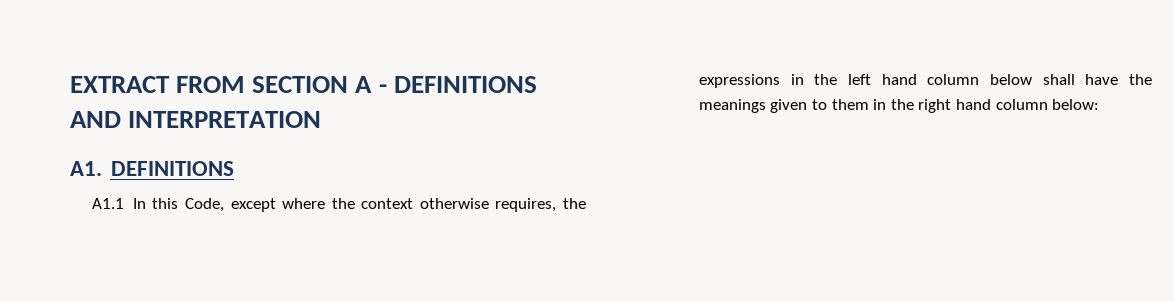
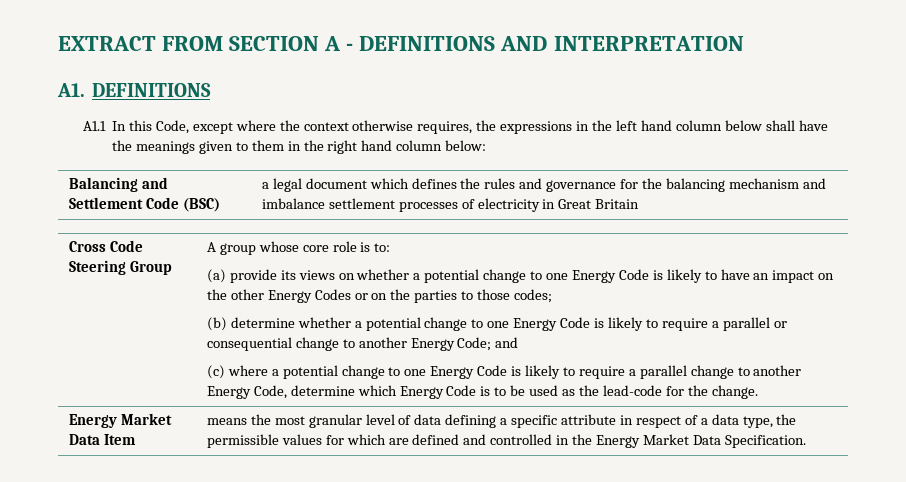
(1100, 104) none -> [68,177,168,192] [68,197,220,212] [261,178,826,192] [261,198,640,212] [68,240,143,252] [68,260,172,275] [206,241,391,255] [206,269,835,283] [206,289,553,303] [206,317,787,331] [206,337,519,351] [206,365,802,379] [206,385,758,399] [68,413,172,428] [68,434,136,445] [206,414,797,428] [206,434,806,448] // Balancing and Settlement Code (BSC) | a legal document which defines the rules and governance for the balancing mechanism and imbalance settlement processes of electricity in Great Britain // Cross Code Steering Group | A group whose core role is to: // (a) provide its views on whether a potential change to one Energy Code is likely to have an impact on the other Energy Codes or on the parties to those codes; // (b) determine whether a potential change to one Energy Code is likely to require a parallel or consequential change to another Energy Code; and // (c) where a potential change to one Energy Code is likely to require a parallel change to another Energy Code, determine which Energy Code is to be used as the lead-code for the change. // Energy Market Data Item | means the most granular level of data defining a specific attribute in respect of a data type, the permissible values for which are defined and controlled in the Energy Market Data Specification.

